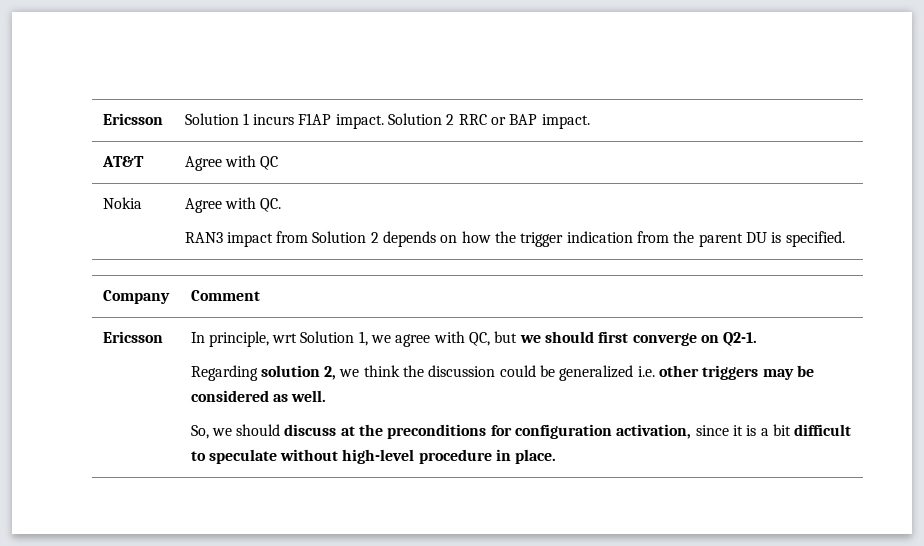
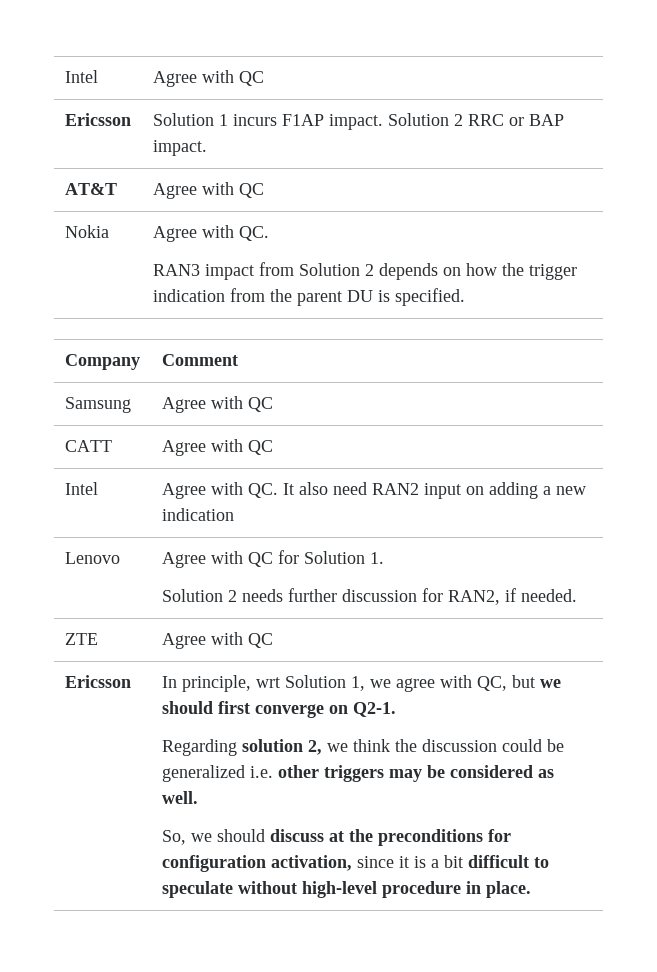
(102, 119) none -> [64,70,98,83] [152,70,264,87] Intel | Agree with QC //
(260, 295) none -> [64,397,131,413] [161,396,273,413] [64,440,112,452] [161,439,273,456] [64,482,98,495] [161,482,586,499] [161,508,234,521] [64,552,120,564] [161,550,384,568] [161,588,577,605] [64,633,98,645] [161,632,273,649] // Samsung | Agree with QC // CATT | Agree with QC // Intel | Agree with QC. It also need RAN2 input on adding a new indication // Lenovo | Agree with QC for Solution 1. // Solution 2 needs further discussion for RAN2, if needed. // ZTE | Agree with QC

